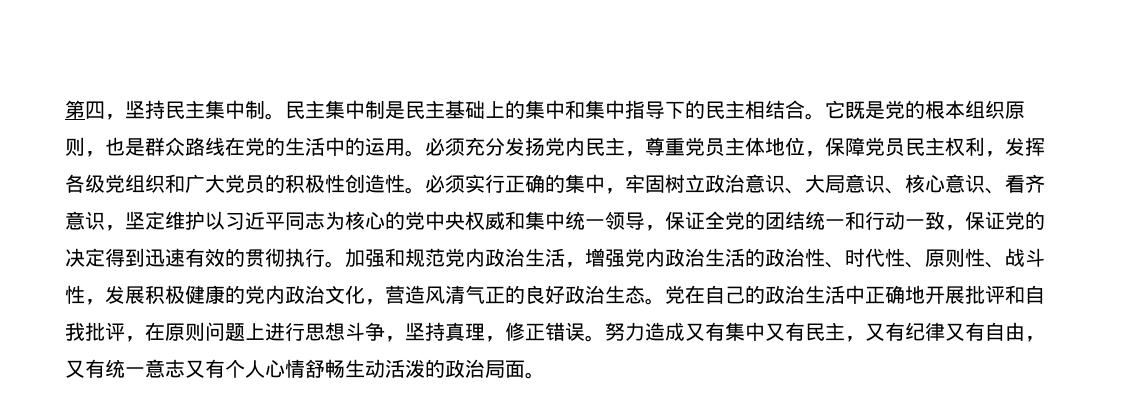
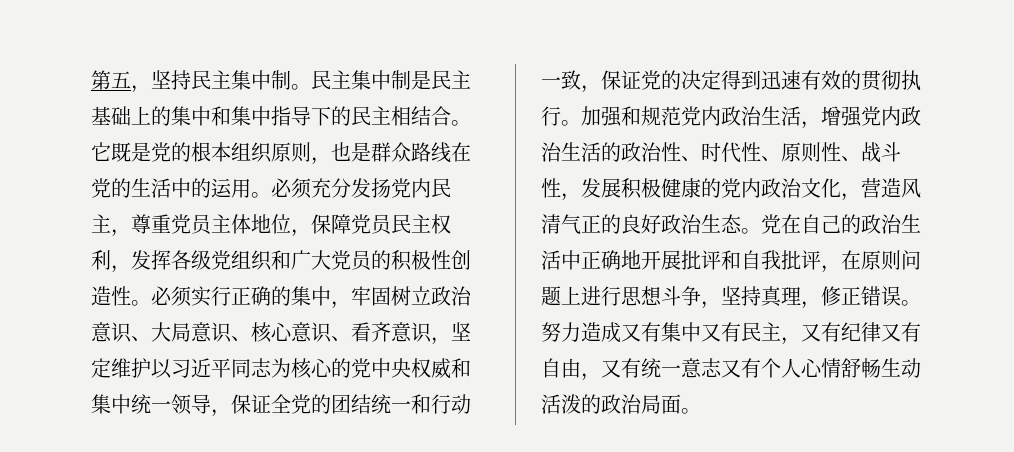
[85,101,105,119] 四 -> [111,71,131,88] 五

